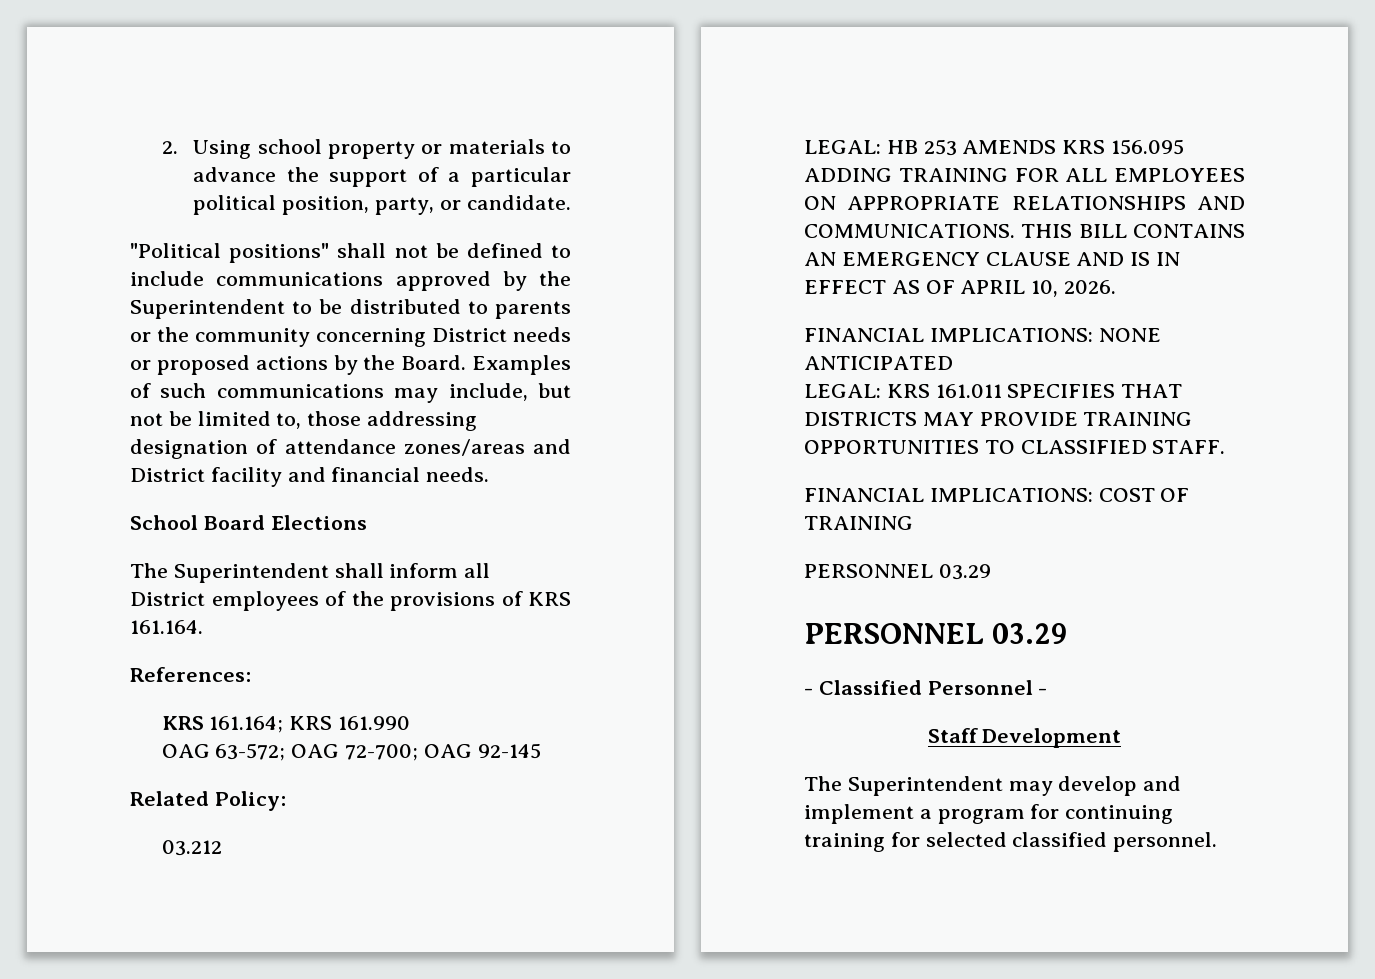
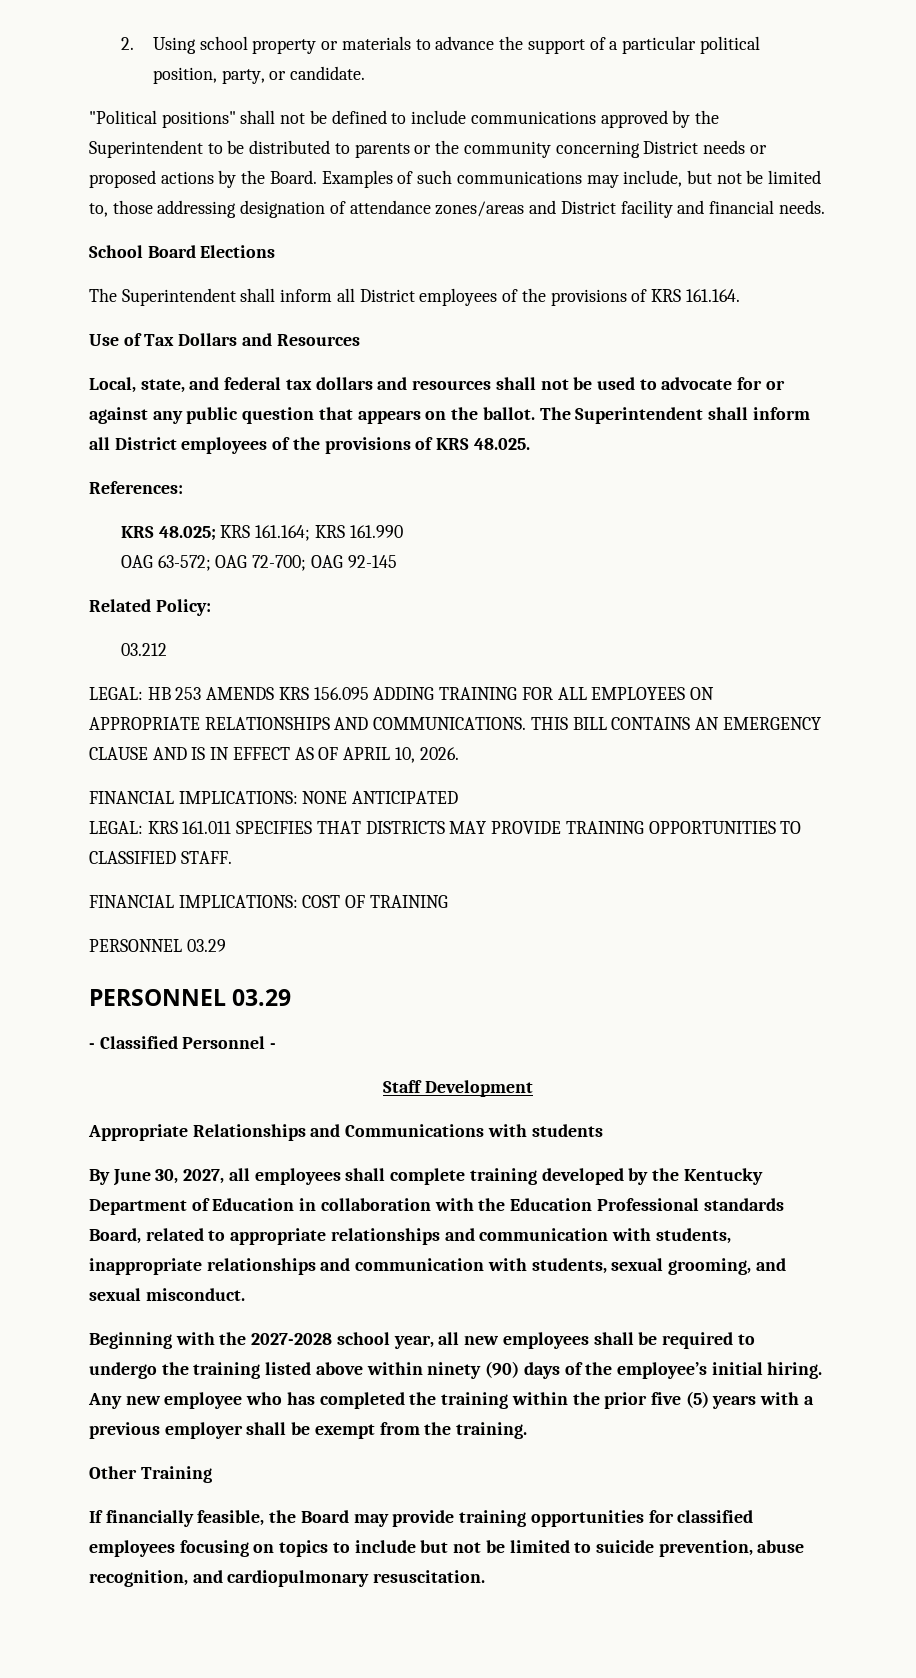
(203, 627) none -> [89,333,360,346] [89,377,785,393] [89,407,810,424] [89,437,530,454] // Use of Tax Dollars and Resources // Local, state, and federal tax dollars and resources shall not be used to advocate for or against any public question that appears on the ballot. The Superintendent shall inform all District employees of the provisions of KRS 48.025.
(204, 723) none -> [158,525,251,541] 48.025; KRS
[804,776,1182,796] [804,804,1174,824] [804,832,1218,852] The Superintendent may develop and implement a program for continuing training for selected classified personnel. -> [88,1124,603,1141] [89,1168,763,1186] [89,1198,784,1215] [89,1228,731,1245] [89,1258,786,1275] [89,1288,245,1301] [89,1332,755,1349] [89,1361,823,1379] [88,1391,814,1409] [89,1422,528,1439] [89,1466,212,1483] [89,1510,754,1527] [89,1540,805,1557] [89,1570,486,1587] Appropriate Relationships and Communications with students // By June 30, 2027, all employees shall complete training developed by the Kentucky Department of Education in collaboration with the Education Professional standards Board, related to appropriate relationships and communication with students, inappropriate relationships and communication with students, sexual grooming, and sexual misconduct. // Beginning with the 2027-2028 school year, all new employees shall be required to undergo the training listed above within ninety (90) days of the employee’s initial hiring. Any new employee who has completed the training within the prior five (5) years with a previous employer shall be exempt from the training. // Other Training // If financially feasible, the Board may provide training opportunities for classified employees focusing on topics to include but not be limited to suicide prevention, abuse recognition, and cardiopulmonary resuscitation.

